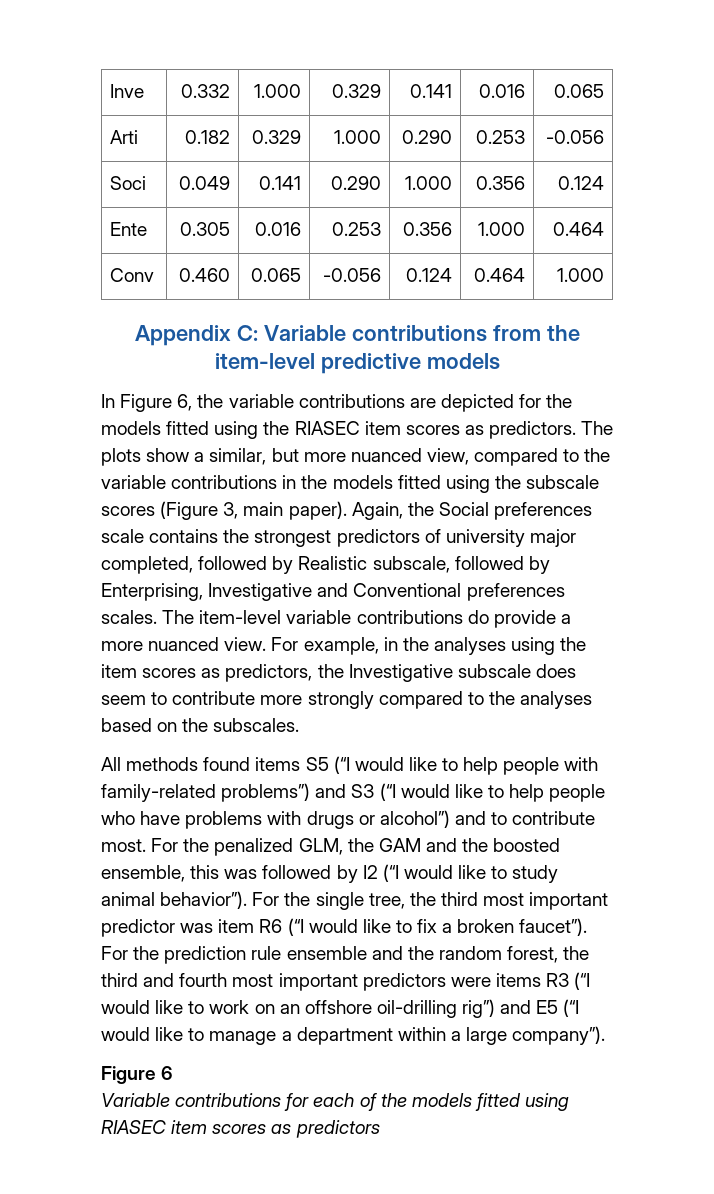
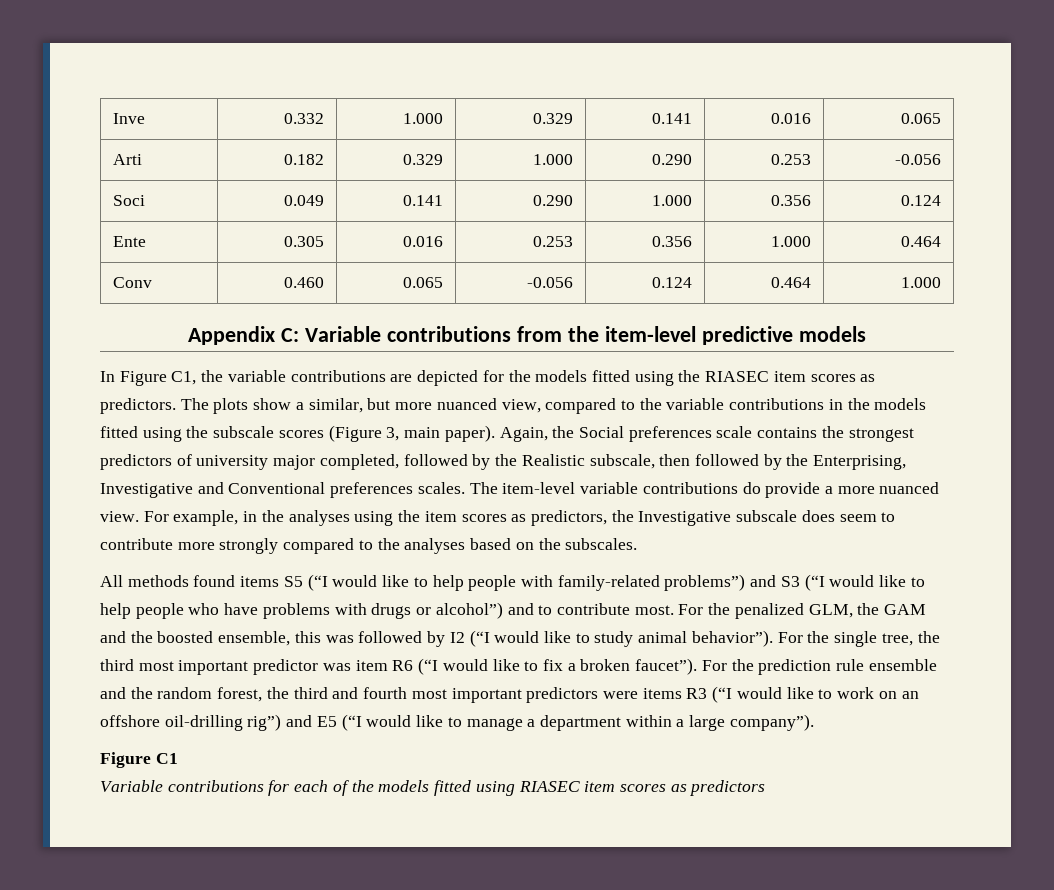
[177,394,193,411] 6, -> [171,371,197,385] C1,
(294, 565) none -> [495,454,518,466] the
[454,556,550,574] followed by -> [659,454,809,470] then followed by the
[161,1066,174,1080] 6 -> [155,753,178,764] C1

